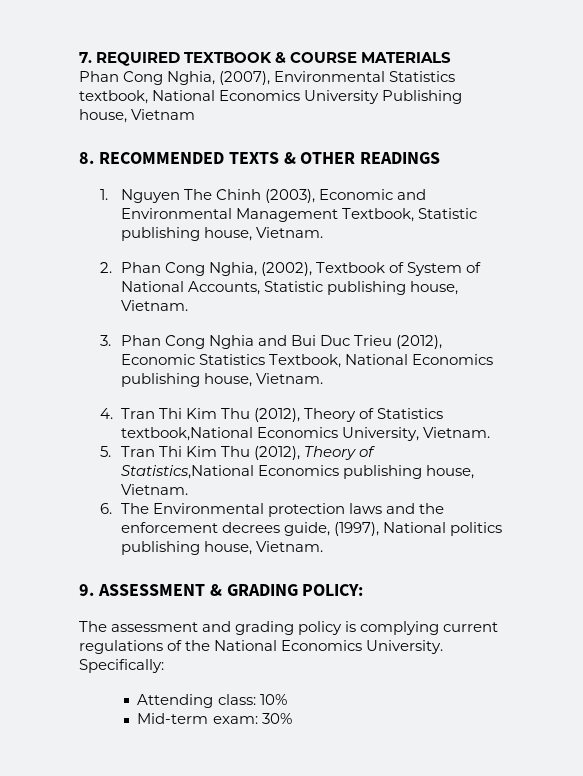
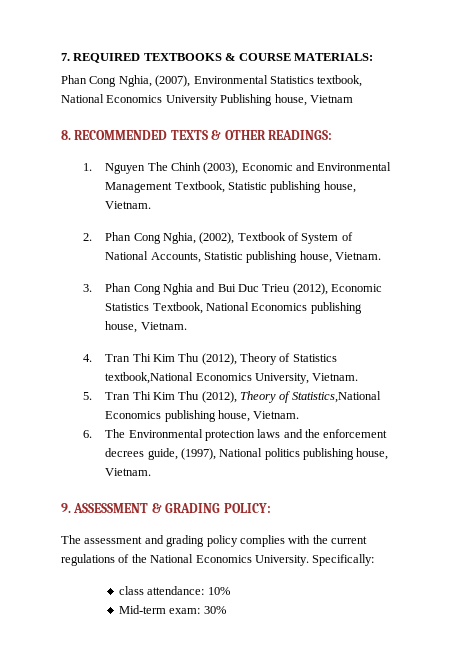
[184,52,273,63] TEXTBOOK -> [143,53,222,61] TEXTBOOKS
[361,52,452,63] MATERIALS -> [293,53,373,61] MATERIALS:
[360,152,441,164] READINGS -> [267,130,332,140] READINGS:
[345,621,440,635] is complying -> [239,535,328,547] complies with the
[137,694,256,708] Attending class: -> [118,586,205,595] class attendance:

